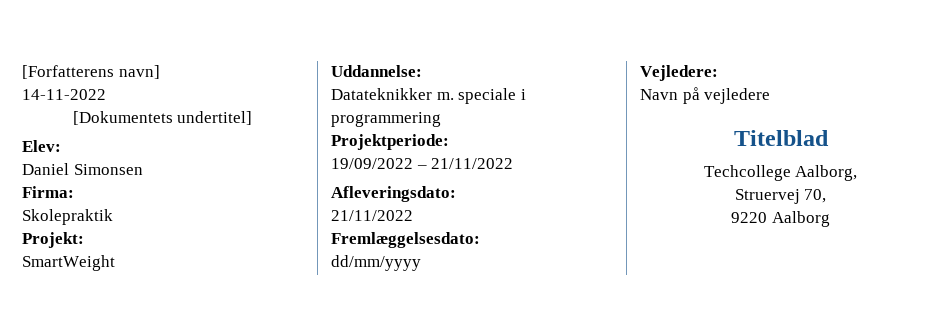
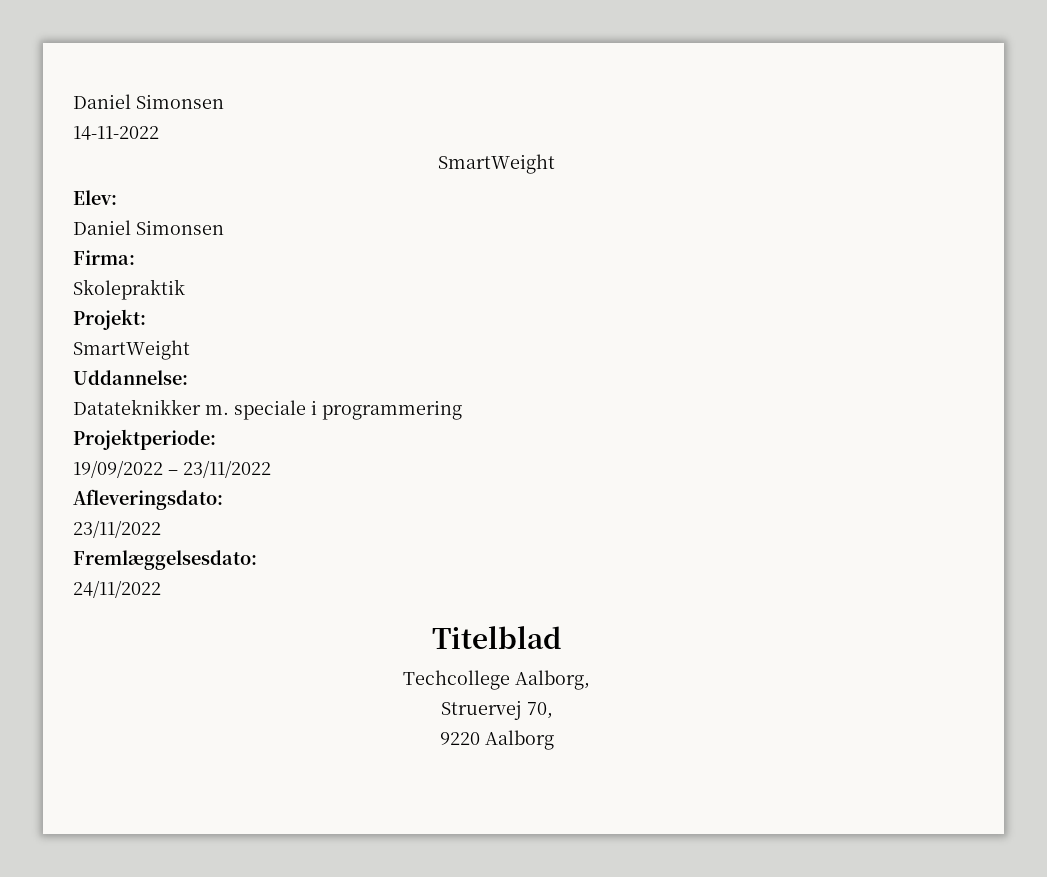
[22,65,160,79] [Forfatterens navn] -> [73,94,224,109] Daniel Simonsen
[72,111,253,125] [Dokumentets undertitel] -> [438,154,555,174] SmartWeight
[431,158,514,169] 21/11/2022 -> [183,460,271,478] 23/11/2022
[331,210,413,221] 21/11/2022 -> [73,520,161,538] 23/11/2022
[331,255,421,271] [640,65,718,81] [640,87,771,104] dd/mm/yyyy // Vejledere: // Navn på vejledere -> [73,580,161,598] 24/11/2022

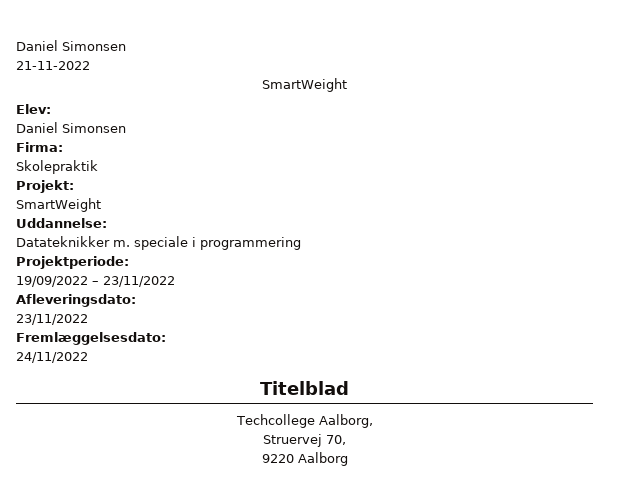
[73,94,224,109] [73,126,159,140] Daniel Simonsen // 14-11-2022 -> [16,40,126,51] [16,61,90,70] Daniel Simonsen // 21-11-2022

